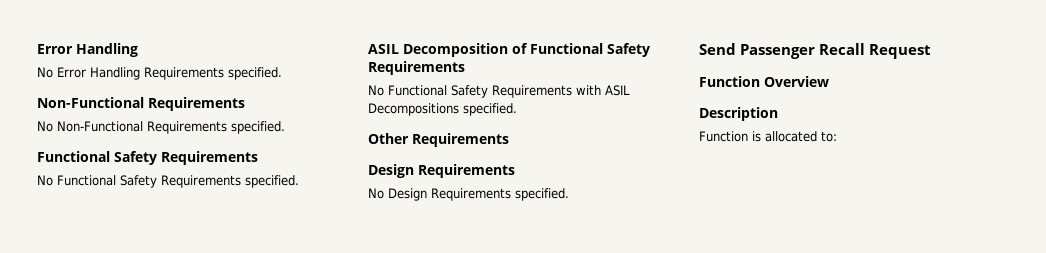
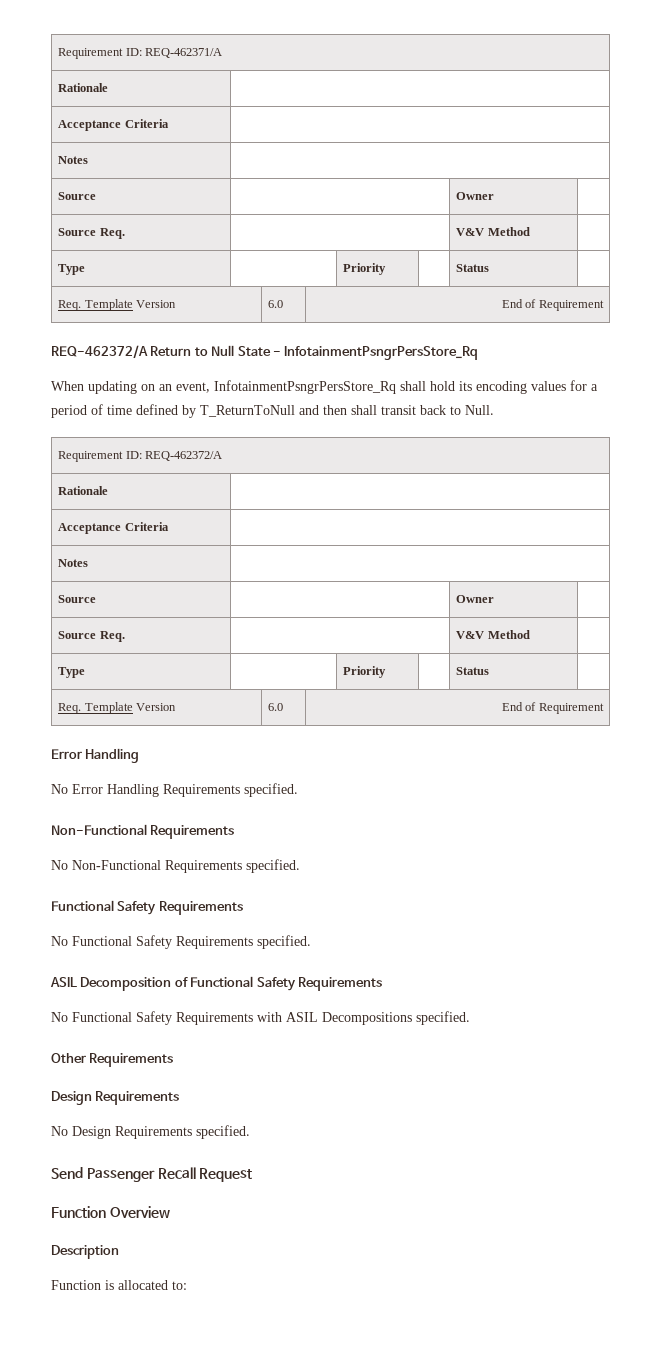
(37, 49) none -> [58,48,223,59] [58,83,109,92] [58,119,169,131] [58,156,89,164] [58,192,97,200] [456,192,495,200] [58,228,125,239] [456,227,530,236] [58,264,86,275] [343,263,387,275] [456,264,490,272] [58,299,177,311] [268,300,284,308] [501,299,604,311] [51,345,479,360] [51,380,598,394] [51,404,494,418] [58,451,223,462] [58,486,109,495] [58,522,169,534] [58,559,89,567] [58,595,97,603] [456,595,495,603] [58,631,125,642] [456,630,530,639] [58,667,86,678] [343,666,387,678] [456,667,490,675] [58,702,177,714] [268,703,284,711] [501,702,604,714] Requirement ID: REQ-462371/A // Rationale | // Acceptance Criteria | // Notes | // Source | | Owner | // Source Req. | | V&V Method | // Type | | Priority | | Status | // Req. Template Version | 6.0 | End of Requirement // REQ-462372/A Return to Null State - InfotainmentPsngrPersStore_Rq // When updating on an event, InfotainmentPsngrPersStore_Rq shall hold its encoding values for a period of time defined by T_ReturnToNull and then shall transit back to Null. // Requirement ID: REQ-462372/A // Rationale | // Acceptance Criteria | // Notes | // Source | | Owner | // Source Req. | | V&V Method | // Type | | Priority | | Status | // Req. Template Version | 6.0 | End of Requirement //

